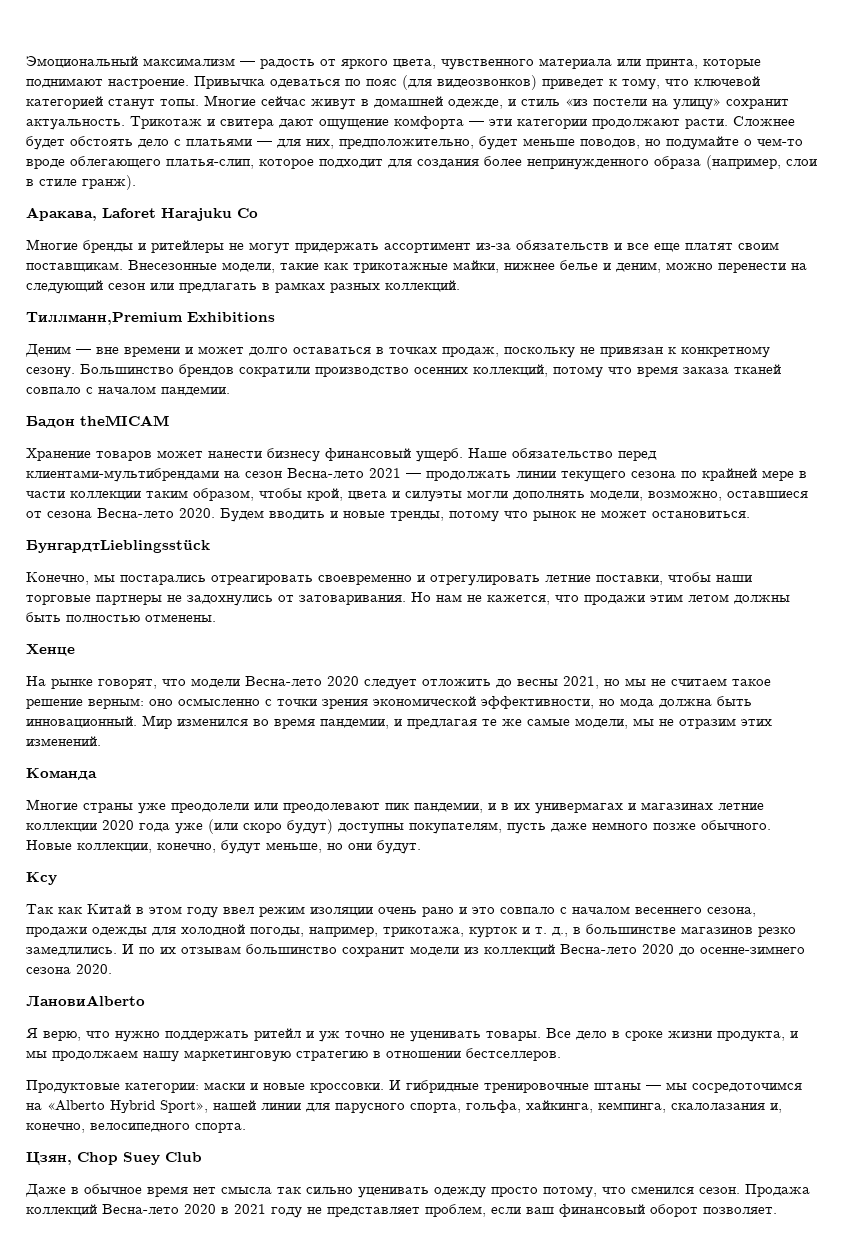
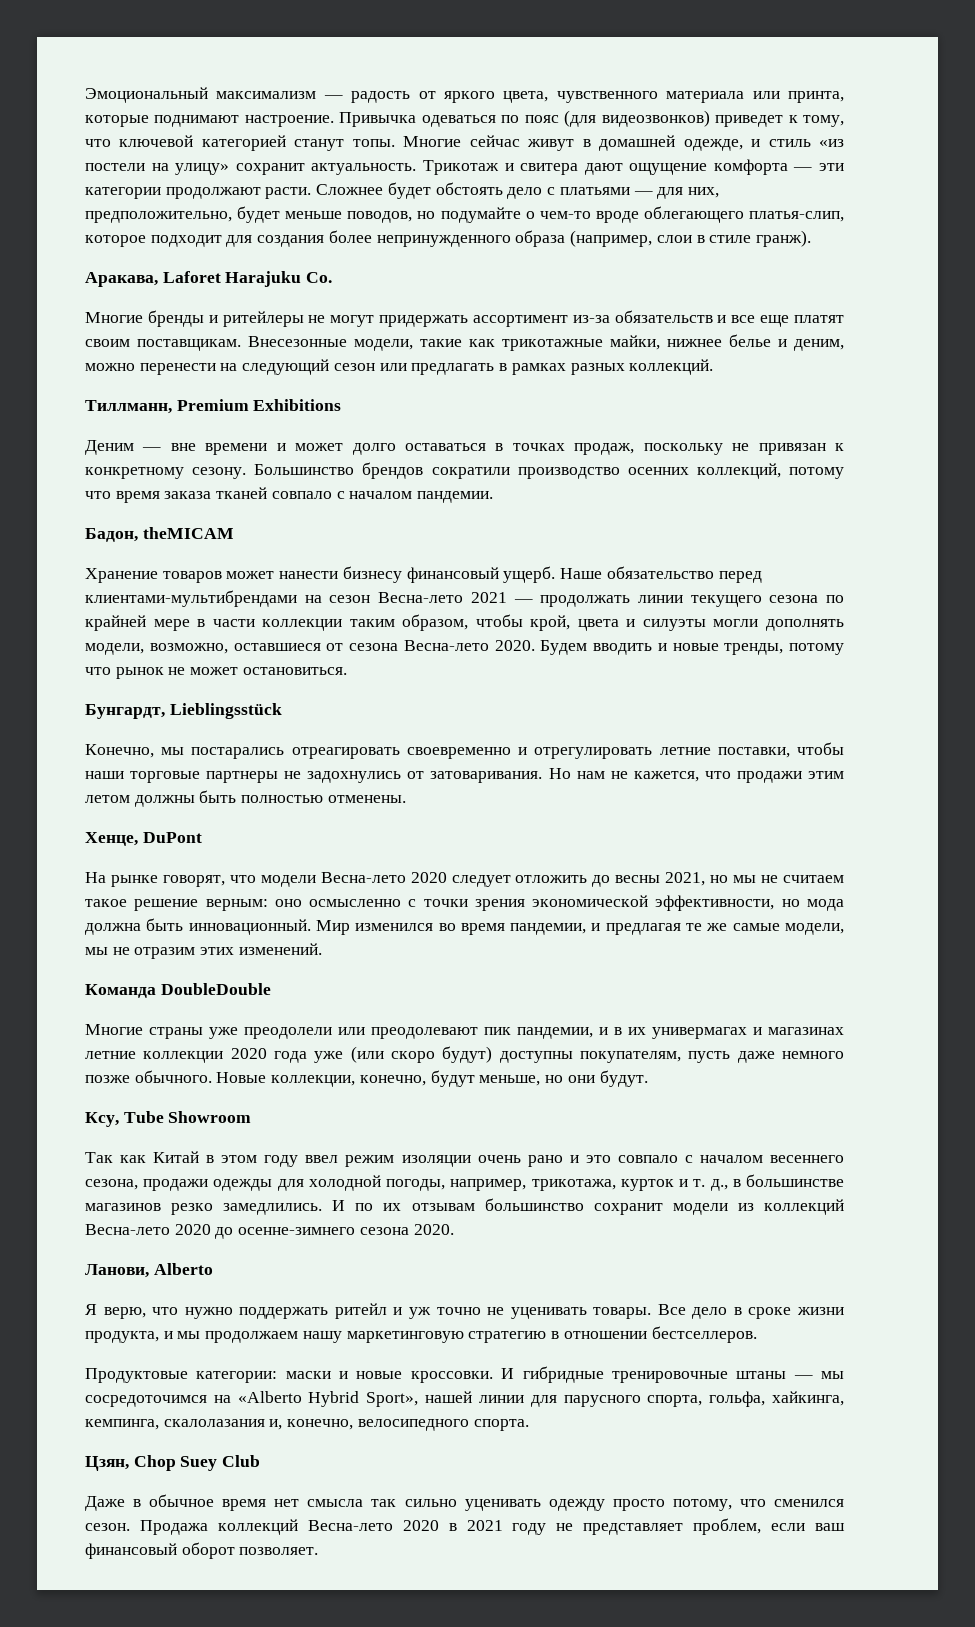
[237,208,258,218] Co -> [306,272,333,283] Co.
[26,312,183,325] Тиллманн,Premium -> [85,399,249,414] Тиллманн, Premium
[26,416,75,428] Бадон -> [85,528,138,542] Бадон,
[26,540,210,553] БунгардтLieblingsstück -> [85,703,282,719] Бунгардт, Lieblingsstück
[26,644,75,656] Хенце -> [85,832,202,846] Хенце, DuPont
(97, 774) none -> [160,983,271,995] DoubleDouble
[26,872,57,885] Ксу -> [85,1111,252,1127] Ксу, Tube Showroom
[26,995,145,1007] ЛановиAlberto -> [85,1263,213,1278] Ланови, Alberto

